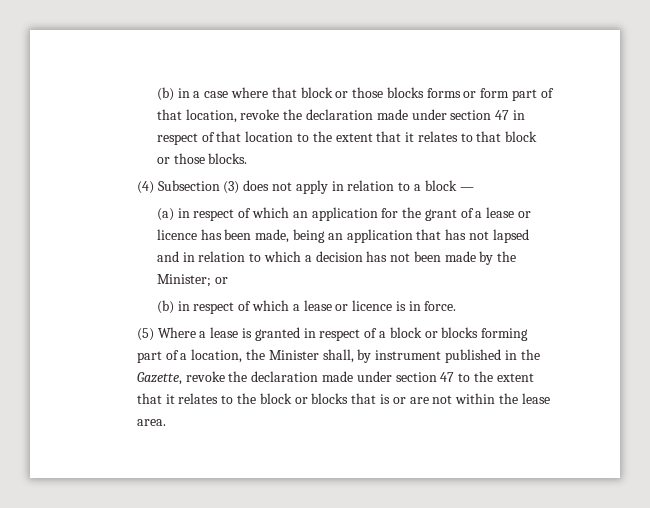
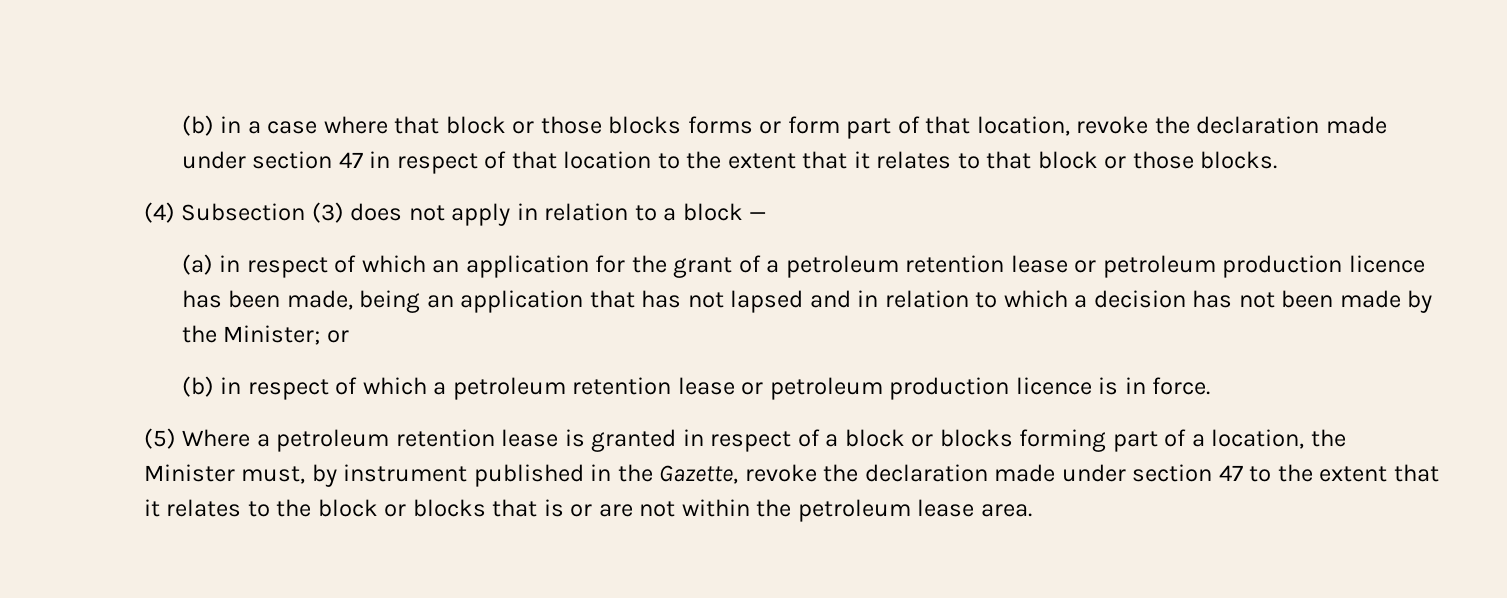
[486,207,532,218] lease or -> [785,255,1343,278] petroleum retention lease or petroleum production
[303,300,349,311] lease or -> [452,377,1010,400] petroleum retention lease or petroleum production
(207, 334) none -> [276,429,495,452] petroleum retention
[322,349,354,363] shall, -> [241,466,306,484] must,
(518, 398) none -> [797,499,911,522] petroleum

